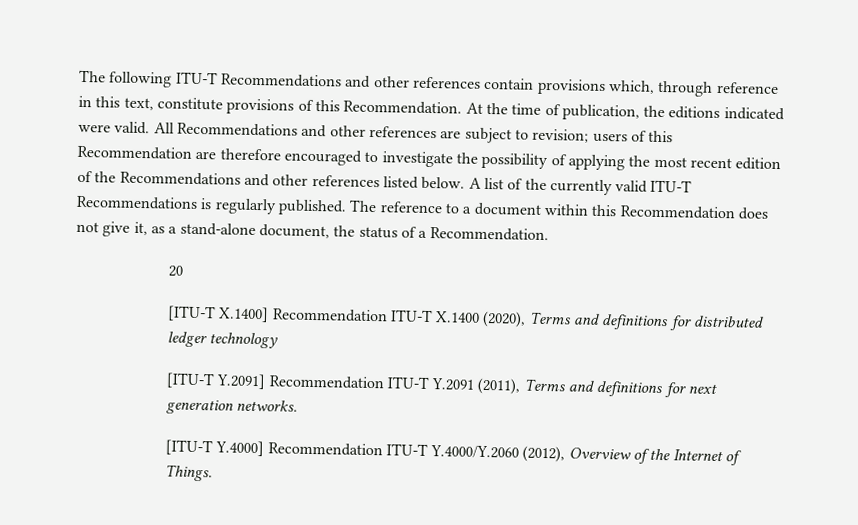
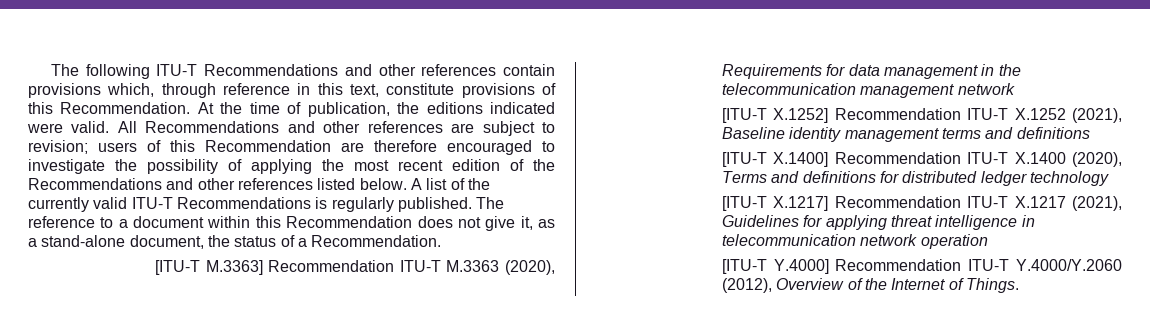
[167,265,183,277] 20 -> [154,260,555,275] [721,64,1021,79] [721,83,1015,98] [721,108,1122,123] [721,127,1090,142] [ITU-T M.3363] Recommendation ITU-T M.3363 (2020), Requirements for data management in the telecommunication management network // [ITU-T X.1252] Recommendation ITU-T X.1252 (2021), Baseline identity management terms and definitions
[216,373,718,398] [165,399,299,415] Y.2091] Recommendation ITU-T Y.2091 (2011), Terms and definitions for next generation networks. -> [773,196,1122,211] [721,215,1035,230] [721,234,988,249] X.1217] Recommendation ITU-T X.1217 (2021), Guidelines for applying threat intelligence in telecommunication network operation

